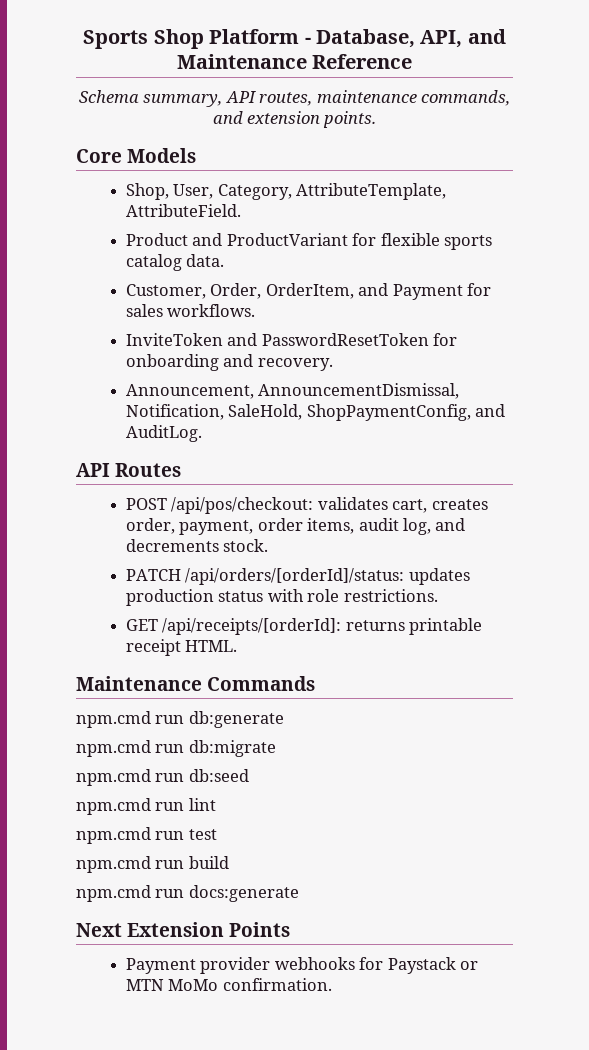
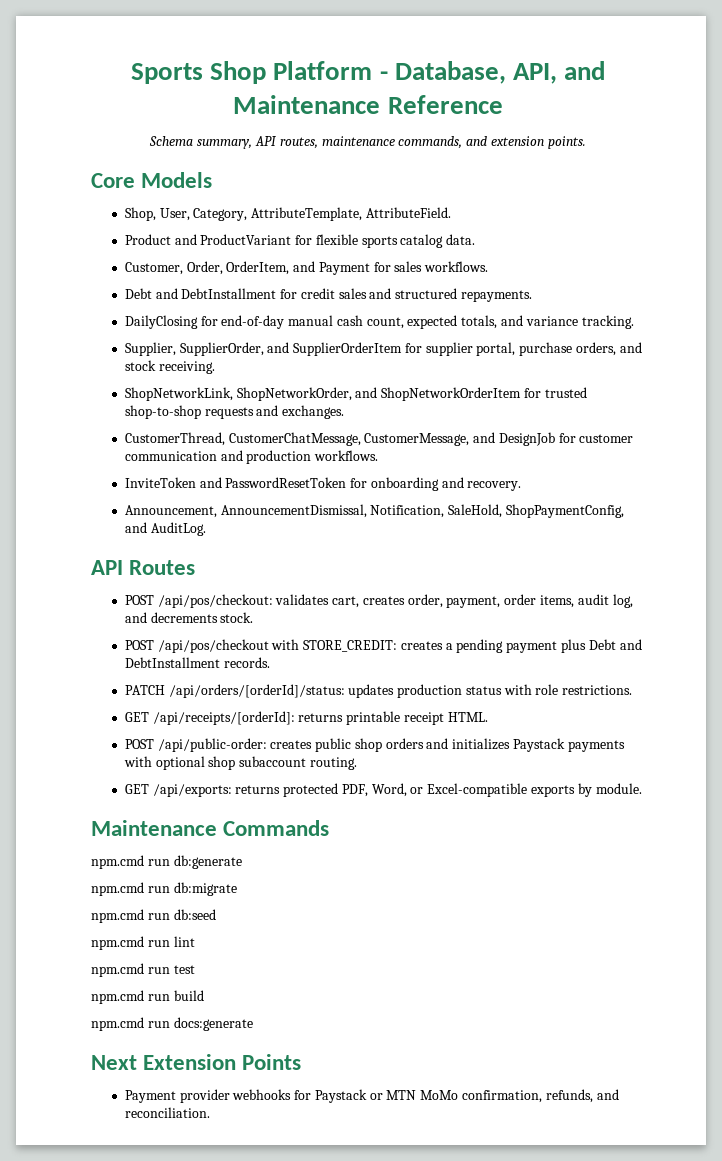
(256, 310) none -> [124,288,533,302] [124,315,634,329] [124,342,642,356] [124,360,215,374] [124,387,587,401] [124,405,345,419] [124,432,634,446] [124,450,379,464] // Debt and DebtInstallment for credit sales and structured repayments. // DailyClosing for end-of-day manual cash count, expected totals, and variance tracking. // Supplier, SupplierOrder, and SupplierOrderItem for supplier portal, purchase orders, and stock receiving. // ShopNetworkLink, ShopNetworkOrder, and ShopNetworkOrderItem for trusted shop-to-shop requests and exchanges. // CustomerThread, CustomerChatMessage, CustomerMessage, and DesignJob for customer communication and production workflows.
(269, 545) none -> [124,639,642,653] [124,657,270,668] // POST /api/pos/checkout with STORE_CREDIT: creates a pending payment plus Debt and DebtInstallment records.
(238, 646) none -> [124,738,625,752] [123,756,357,770] [124,783,642,797] // POST /api/public-order: creates public shop orders and initializes Paystack payments with optional shop subaccount routing. // GET /api/exports: returns protected PDF, Word, or Excel-compatible exports by module.
[222,978,332,991] confirmation. -> [462,1089,619,1103] [124,1107,210,1118] confirmation, refunds, and reconciliation.

